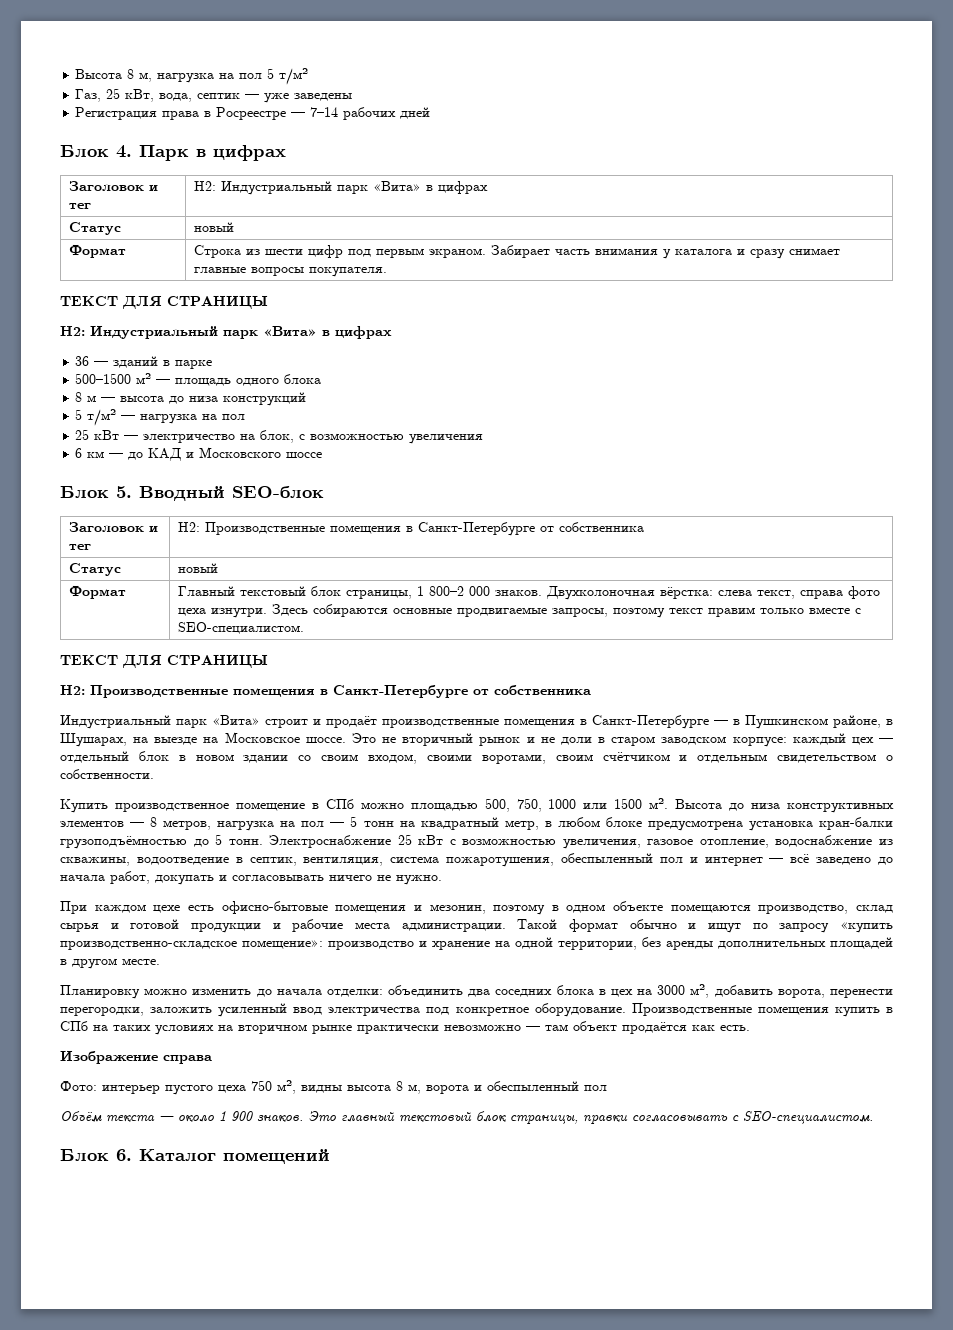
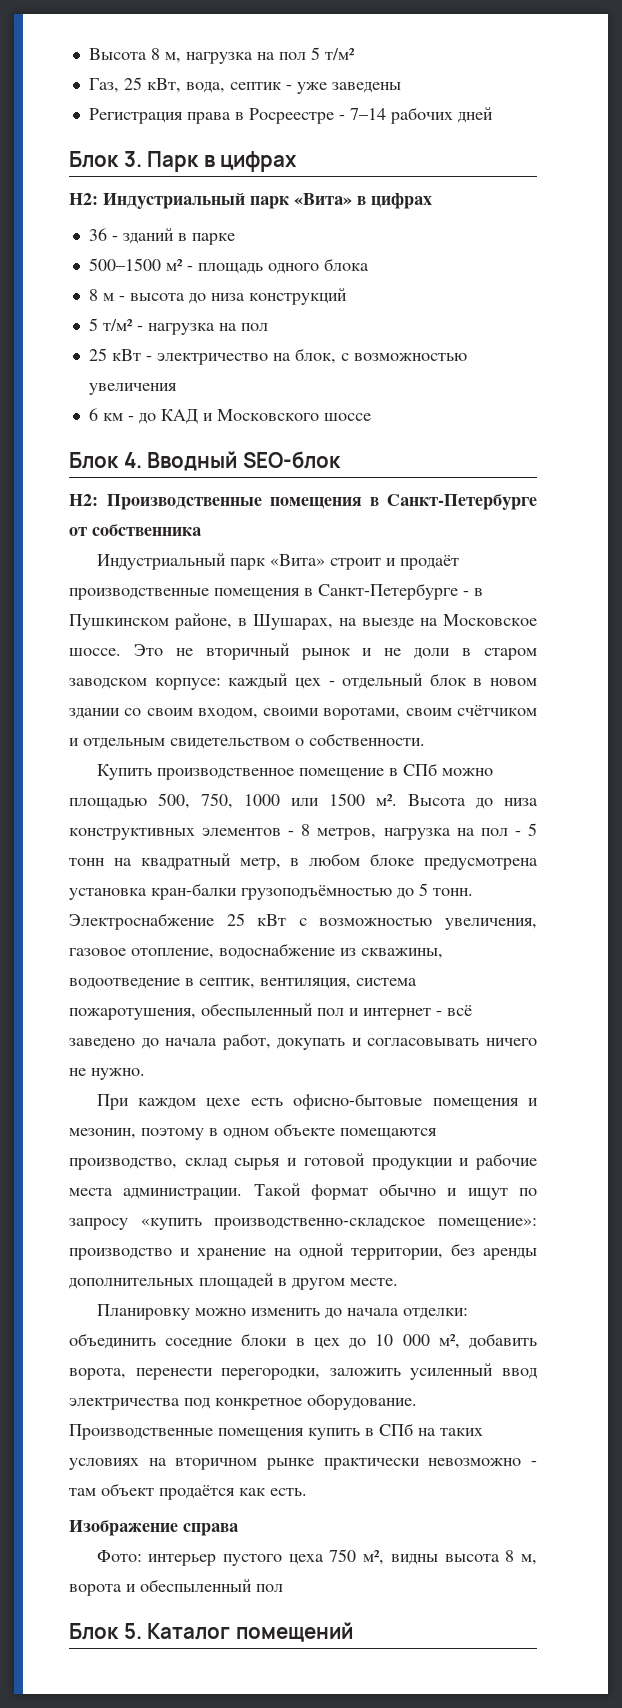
[245,94,260,99] — -> [285,85,292,90] -
[291,112,306,117] — -> [338,115,345,120] -
[116,145,132,158] 4. -> [123,151,142,167] 3.
[68,181,158,191] [68,203,91,209] [193,181,488,195] [68,222,121,235] [193,222,234,232] [68,244,126,258] [193,245,840,259] [193,267,387,277] [60,295,268,309] // Заголовок и тег | H2: Индустриальный парк «Вита» в цифрах // Статус | новый // Формат | Строка из шести цифр под первым экраном. Забирает часть внимания у каталога и сразу снимает главные вопросы покупателя. // ТЕКСТ ДЛЯ СТРАНИЦЫ -> (298, 161) none
[94,361,109,366] — -> [111,236,118,241] -
[156,379,171,384] — -> [186,266,193,271] -
[101,397,116,402] — -> [118,296,125,301] -
[121,415,136,420] — -> [136,326,143,331] -
[124,435,139,440] — -> [145,356,152,361] -
[109,453,124,458] — -> [127,416,134,421] -
[116,486,132,498] 5. -> [123,452,142,468] 4.
[68,522,158,532] [68,544,91,550] [177,522,644,536] [68,563,121,576] [177,563,218,573] [68,585,126,599] [177,586,880,600] [177,604,861,618] [177,622,304,634] [60,654,268,668] // Заголовок и тег | H2: Производственные помещения в Санкт-Петербурге от собственника // Статус | новый // Формат | Главный текстовый блок страницы, 1 800–2 000 знаков. Двухколоночная вёрстка: слева текст, справа фото цеха изнутри. Здесь собираются основные продвигаемые запросы, поэтому текст правим только вместе с SEO-специалистом. // ТЕКСТ ДЛЯ СТРАНИЦЫ -> (341, 460) none
[714,720,728,725] — -> [463,591,469,596] -
[878,738,893,743] — -> [328,681,335,686] -
[130,822,145,827] — -> [288,831,295,836] -
[330,822,345,827] — -> [514,831,521,836] -
[769,858,784,863] — -> [436,1011,442,1016] -
[468,985,686,997] два соседних блока в цех на 3000 -> [165,1333,430,1349] соседние блоки в цех до 10 000
[526,1026,540,1031] — -> [531,1461,537,1466] -
[60,1111,873,1125] [60,1149,132,1161] // Объём текста — около 1 900 знаков. Это главный текстовый блок страницы, правки согласовывать с SEO-специалистом. // Блок 6. -> [69,1623,142,1640] // Блок 5.

